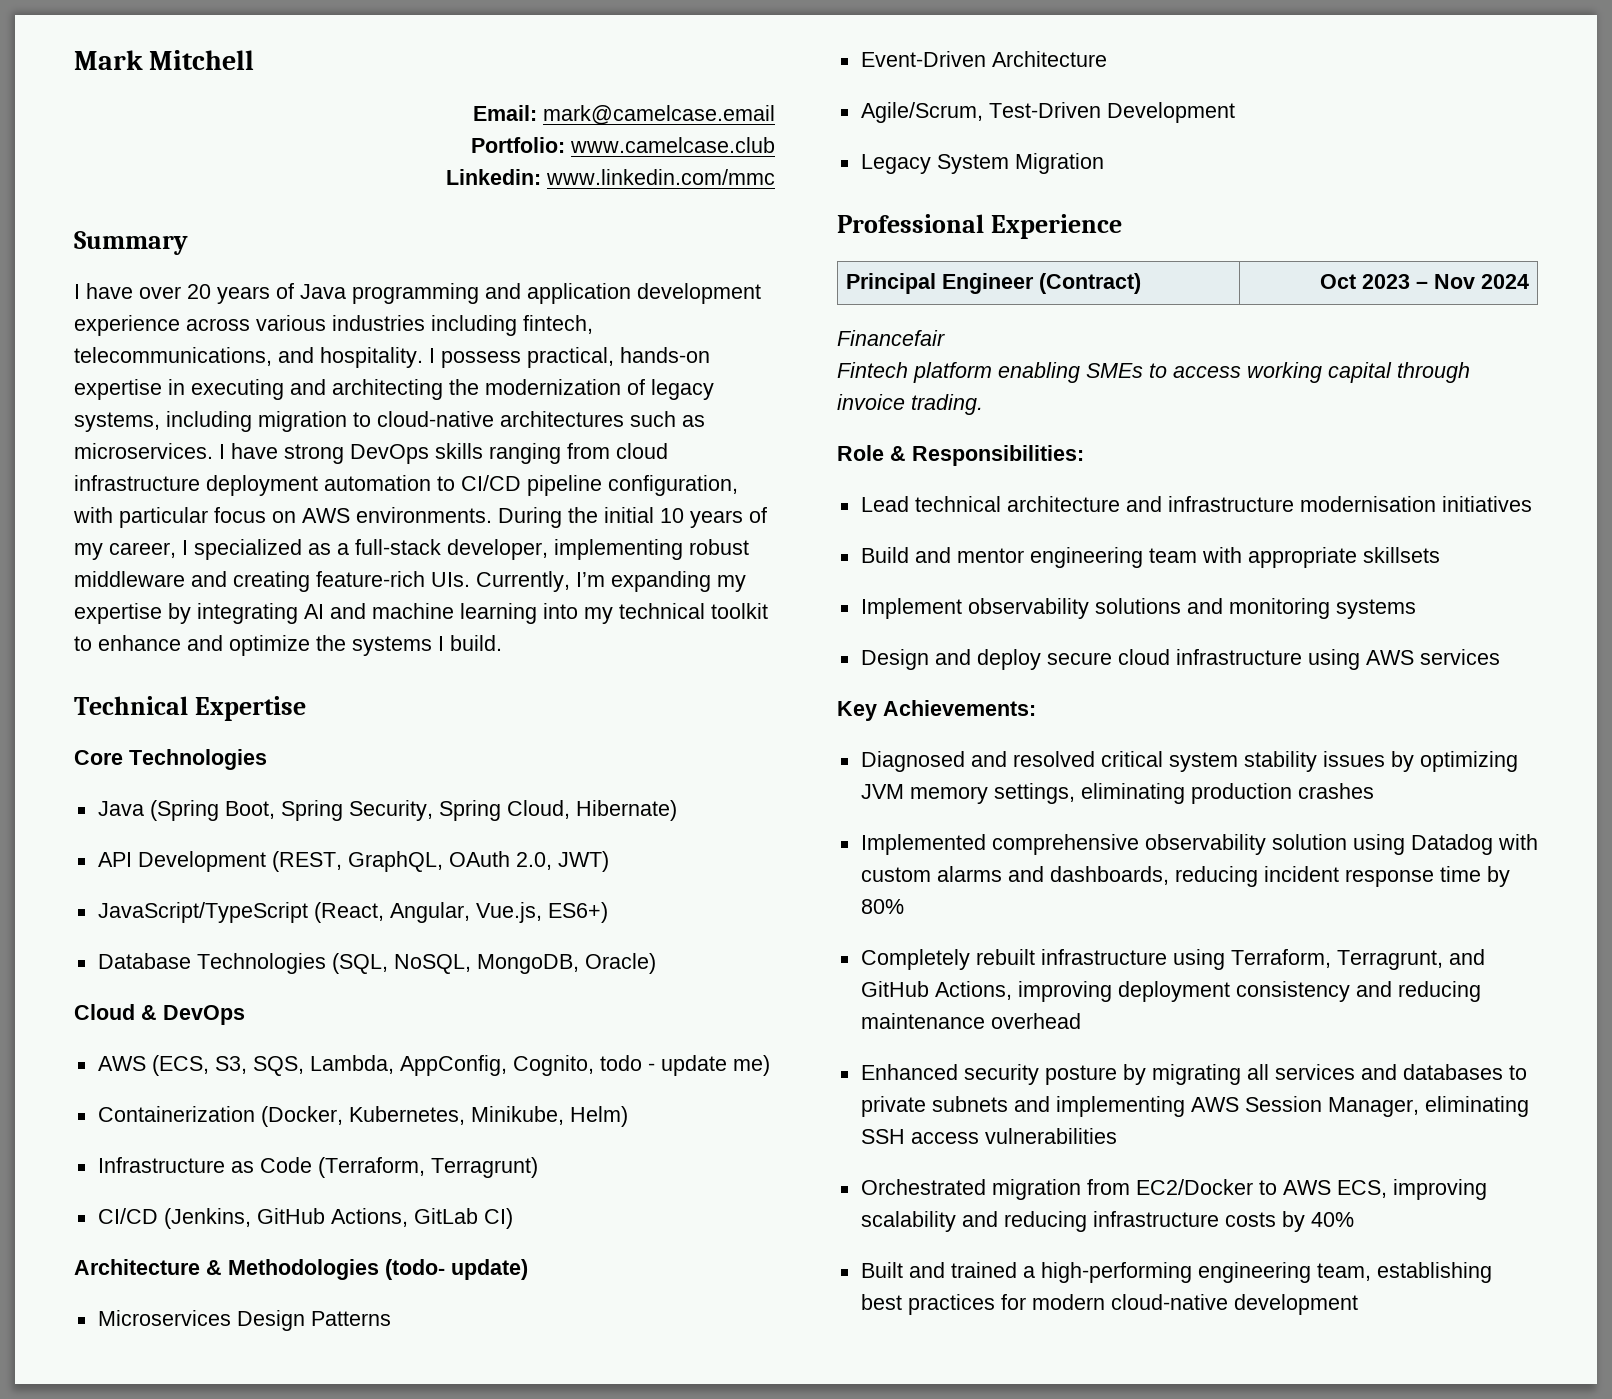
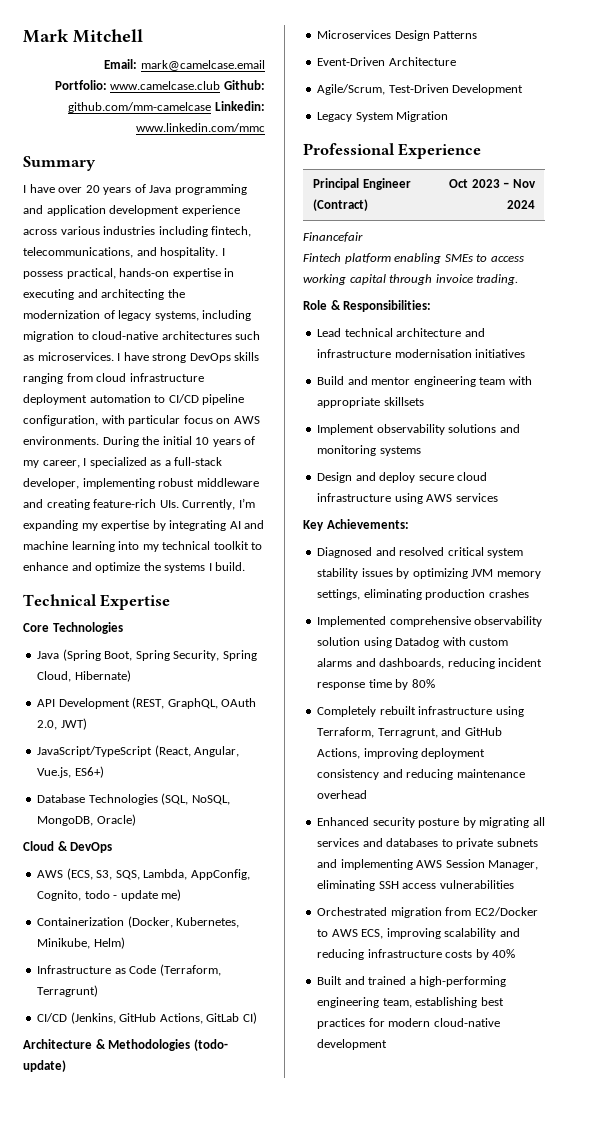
(775, 145) // -> [224,80,265,90] [68,102,212,113] Github: github.com/mm-camelcase

